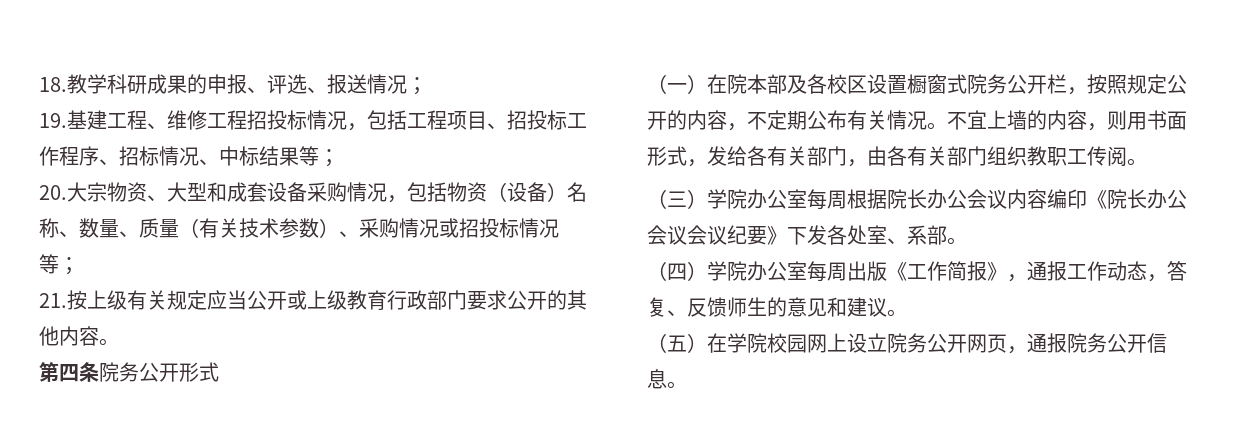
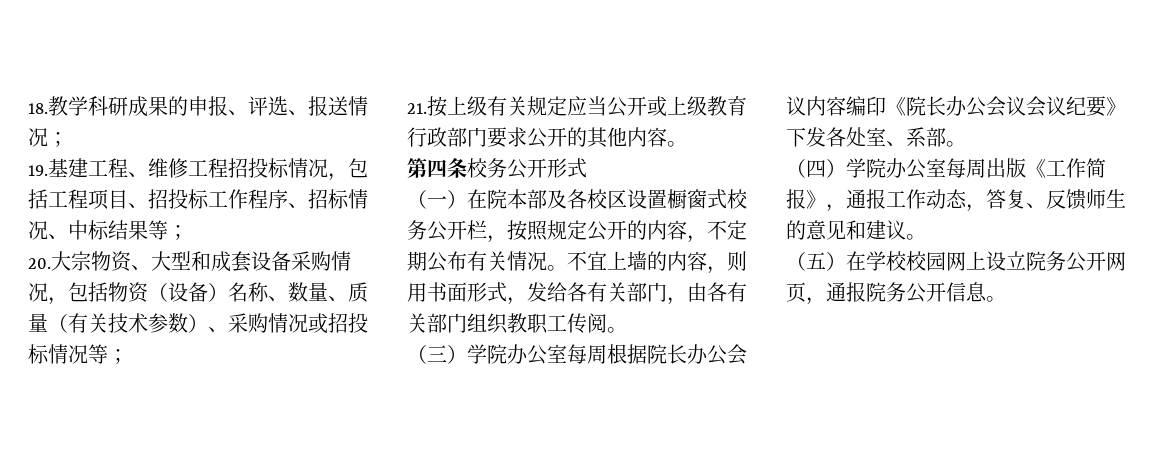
[99,362,119,382] 院 -> [467,158,488,178] 校
[967,74,987,94] 院 -> [727,189,748,209] 校
[747,333,767,353] 院 -> [886,251,907,271] 校

